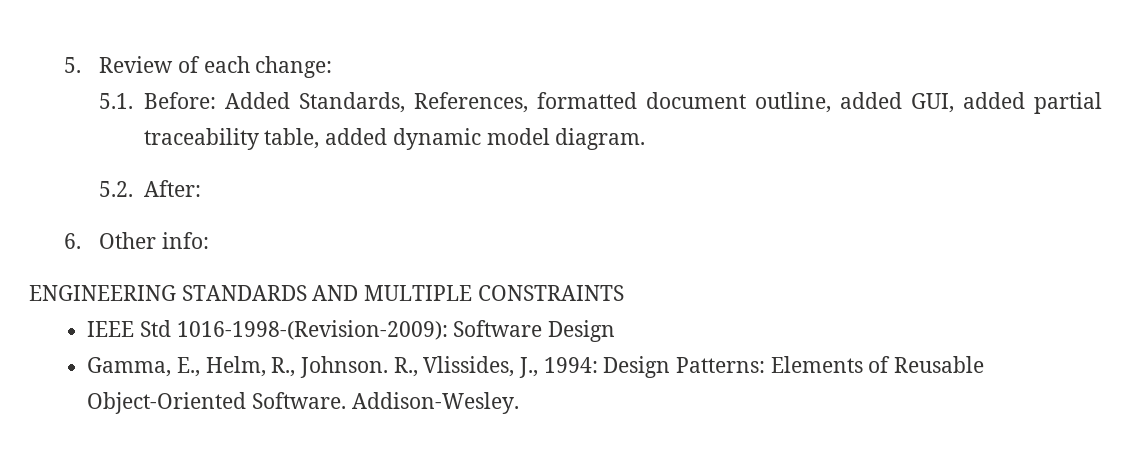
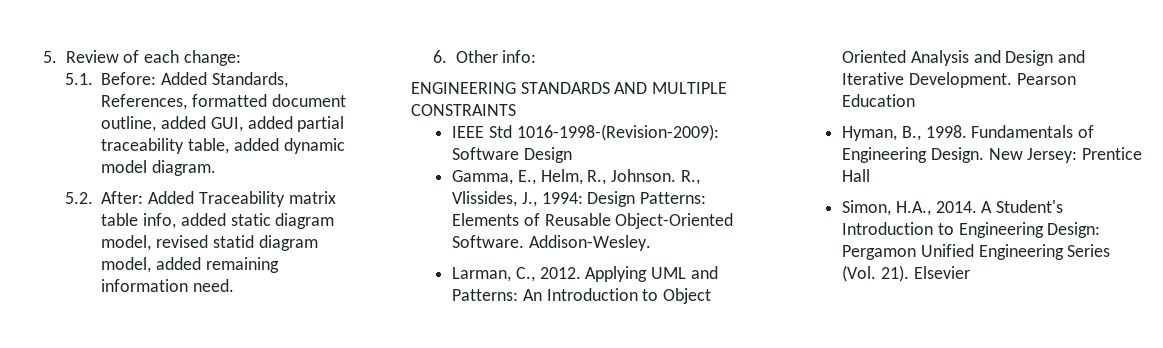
(201, 188) none -> [148,191,336,207] [101,213,335,229] [101,235,318,251] [101,257,279,273] [101,279,235,292] Added Traceability matrix table info, added static diagram model, revised statid diagram model, added remaining information need.
(519, 403) none -> [452,266,718,282] [452,288,711,304] [842,50,1085,66] [842,72,1076,88] [842,94,916,107] [842,125,1094,141] [842,147,1142,163] [842,169,871,182] [842,200,1063,216] [842,222,1101,238] [842,244,1111,260] [842,265,970,282] // Larman, C., 2012. Applying UML and Patterns: An Introduction to Object Oriented Analysis and Design and Iterative Development. Pearson Education // Hyman, B., 1998. Fundamentals of Engineering Design. New Jersey: Prentice Hall // Simon, H.A., 2014. A Student's Introduction to Engineering Design: Pergamon Unified Engineering Series (Vol. 21). Elsevier

